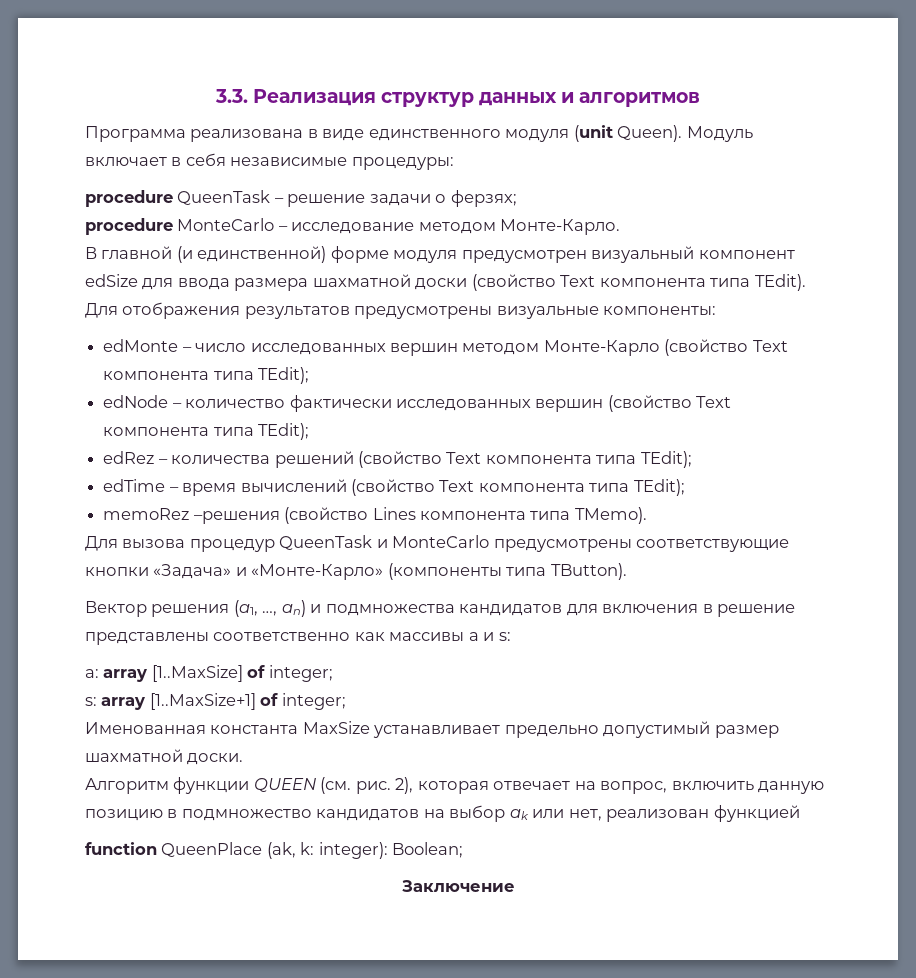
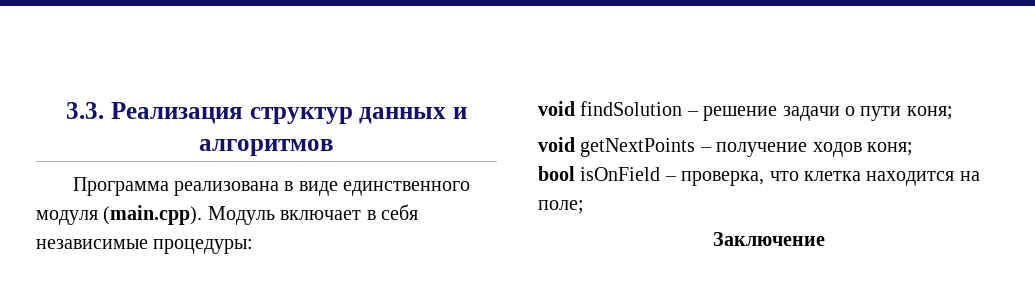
[573,125,683,142] (unit Queen). -> [103,205,203,225] (main.cpp).
[85,190,271,207] procedure QueenTask -> [538,101,683,116] void findSolution
[450,190,517,207] [85,218,621,235] [85,246,795,263] [85,274,806,291] [85,302,717,319] [103,339,788,356] [103,367,310,384] [103,395,732,412] [103,423,310,440] [103,451,692,468] [103,479,685,496] [103,507,647,524] [85,535,790,552] [85,563,627,580] [85,600,796,617] [85,632,511,645] [85,665,333,682] [85,693,346,710] [85,721,779,738] [85,749,244,765] [85,777,825,794] [85,805,800,822] [85,842,464,859] ферзях; // procedure MonteCarlo – исследование методом Монте-Карло. // В главной (и единственной) форме модуля предусмотрен визуальный компонент edSize для ввода размера шахматной доски (свойство Text компонента типа TEdit). Для отображения результатов предусмотрены визуальные компоненты: // edMonte – число исследованных вершин методом Монте-Карло (свойство Text компонента типа TEdit); // edNode – количество фактически исследованных вершин (свойство Text компонента типа TEdit); // edRez – количества решений (свойство Text компонента типа TEdit); // edTime – время вычислений (свойство Text компонента типа TEdit); // memoRez –решения (свойство Lines компонента типа TMemo). // Для вызова процедур QueenTask и MonteCarlo предусмотрены соответствующие кнопки «Задача» и «Монте-Карло» (компоненты типа TButton). // Вектор решения (a1, …, an) и подмножества кандидатов для включения в решение представлены соответственно как массивы a и s: // a: array [1..MaxSize] of integer; // s: array [1..MaxSize+1] of integer; // Именованная константа MaxSize устанавливает предельно допустимый размер шахматной доски. // Алгоритм функции QUEEN (см. рис. 2), которая отвечает на вопрос, включить данную позицию в подмножество кандидатов на выбор ak или нет, реализован функцией // function QueenPlace (ak, k: integer): Boolean; -> [860,106,953,121] [538,137,913,157] [538,166,980,186] [538,200,584,214] пути коня; // void getNextPoints – получение ходов коня; // bool isOnField – проверка, что клетка находится на поле;

